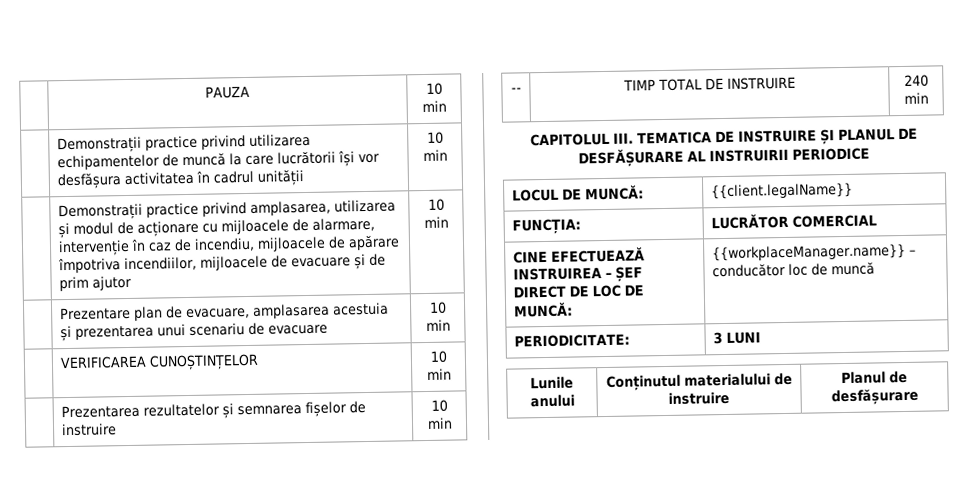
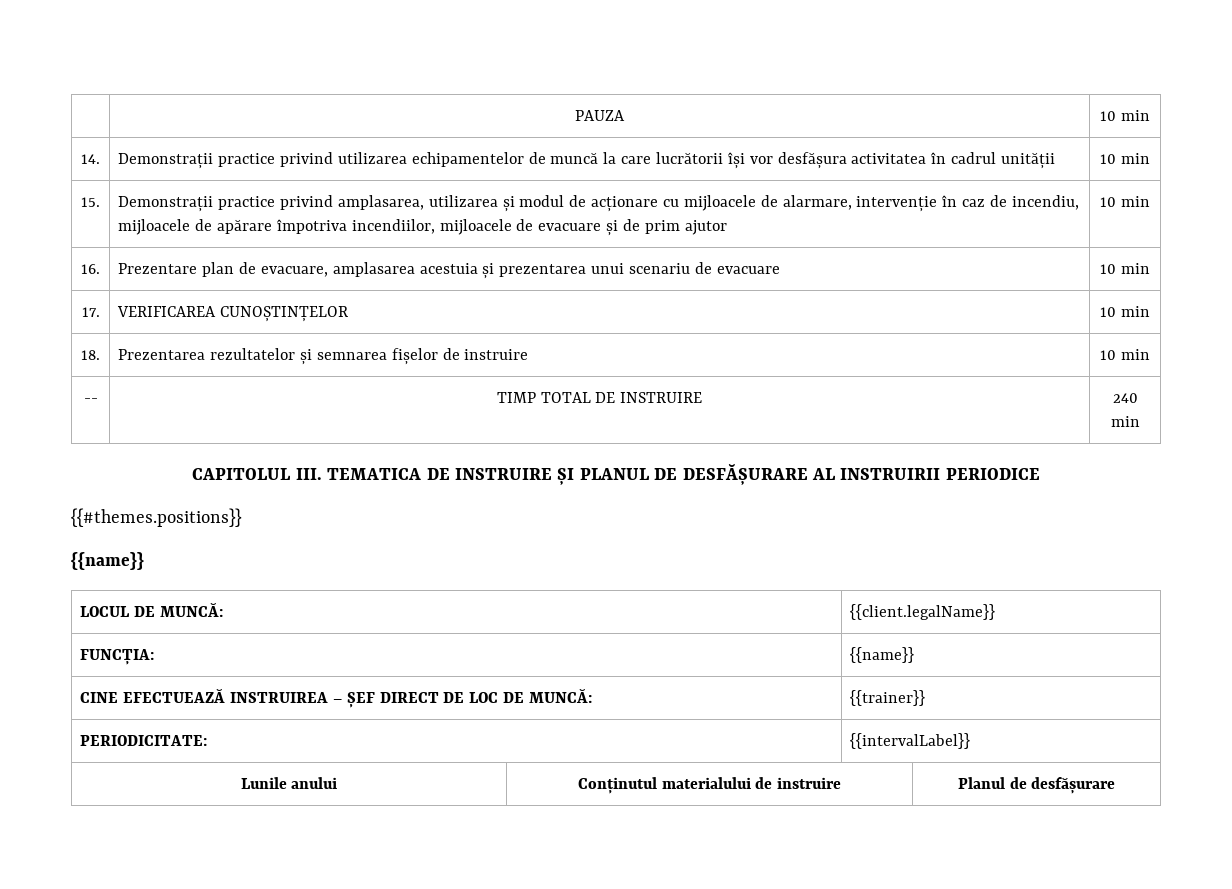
(447, 106) none -> [81,154,100,164] 14.
(448, 155) none -> [81,197,100,207] 15.
(449, 222) none -> [81,264,100,274] 16.
(451, 325) none -> [81,307,100,317] 17.
(452, 374) none -> [81,350,100,360] 18.
(870, 154) none -> [71,508,242,527] [71,552,144,570] // {{#themes.positions}} // {{name}}
[710,213,877,230] LUCRĂTOR COMERCIAL -> [850,647,915,663] {{name}}
[711,243,916,262] [711,262,875,278] {{workplaceManager.name}} – conducător loc de muncă -> [850,690,926,706] {{trainer}}
[712,331,761,345] 3 LUNI -> [850,733,971,749] {{intervalLabel}}

